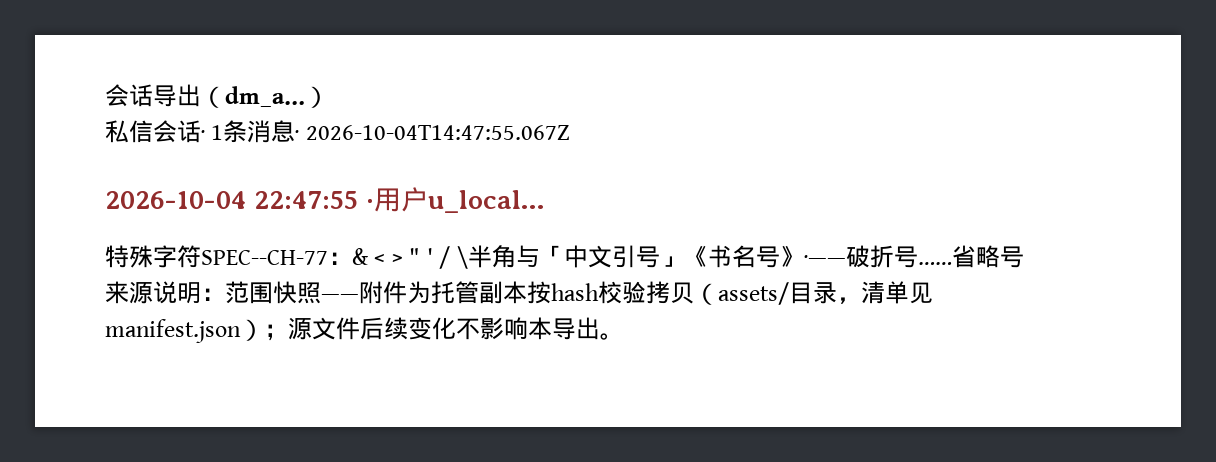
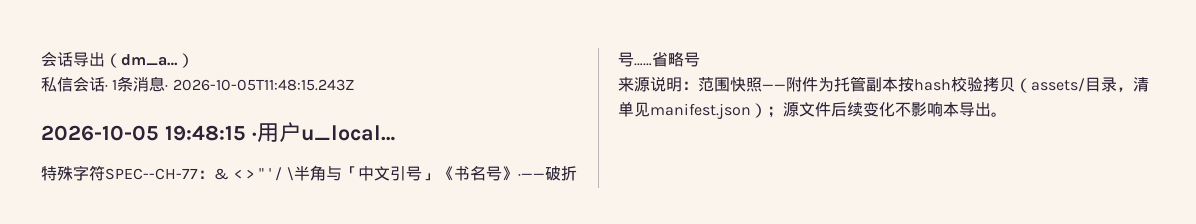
[305,125,570,140] [105,191,359,209] 2026-10-04T14:47:55.067Z // 2026-10-04 22:47:55 -> [172,79,354,91] [41,125,246,141] 2026-10-05T11:48:15.243Z // 2026-10-05 19:48:15

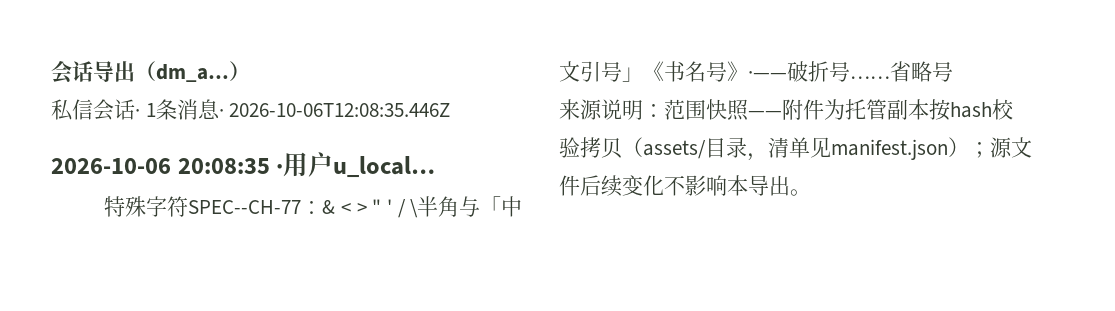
[172,79,354,91] [41,125,246,141] 2026-10-05T11:48:15.243Z // 2026-10-05 19:48:15 -> [229,103,451,117] [51,158,270,174] 2026-10-06T12:08:35.446Z // 2026-10-06 20:08:35

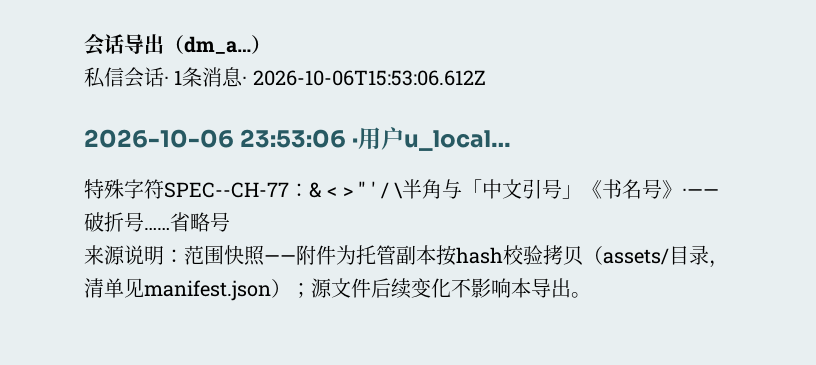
[229,103,451,117] 2026-10-06T12:08:35.446Z -> [252,70,486,86] 2026-10-06T15:53:06.612Z
[177,158,270,174] 20:08:35 -> [240,129,347,148] 23:53:06

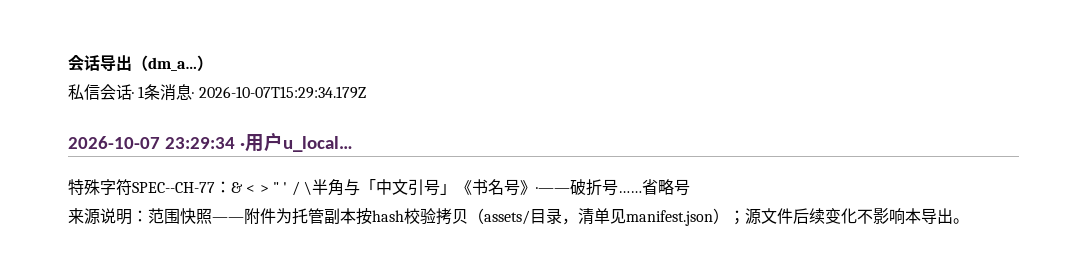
[252,70,486,86] [84,129,347,148] 2026-10-06T15:53:06.612Z // 2026-10-06 23:53:06 -> [198,86,366,99] [68,136,235,149] 2026-10-07T15:29:34.179Z // 2026-10-07 23:29:34

